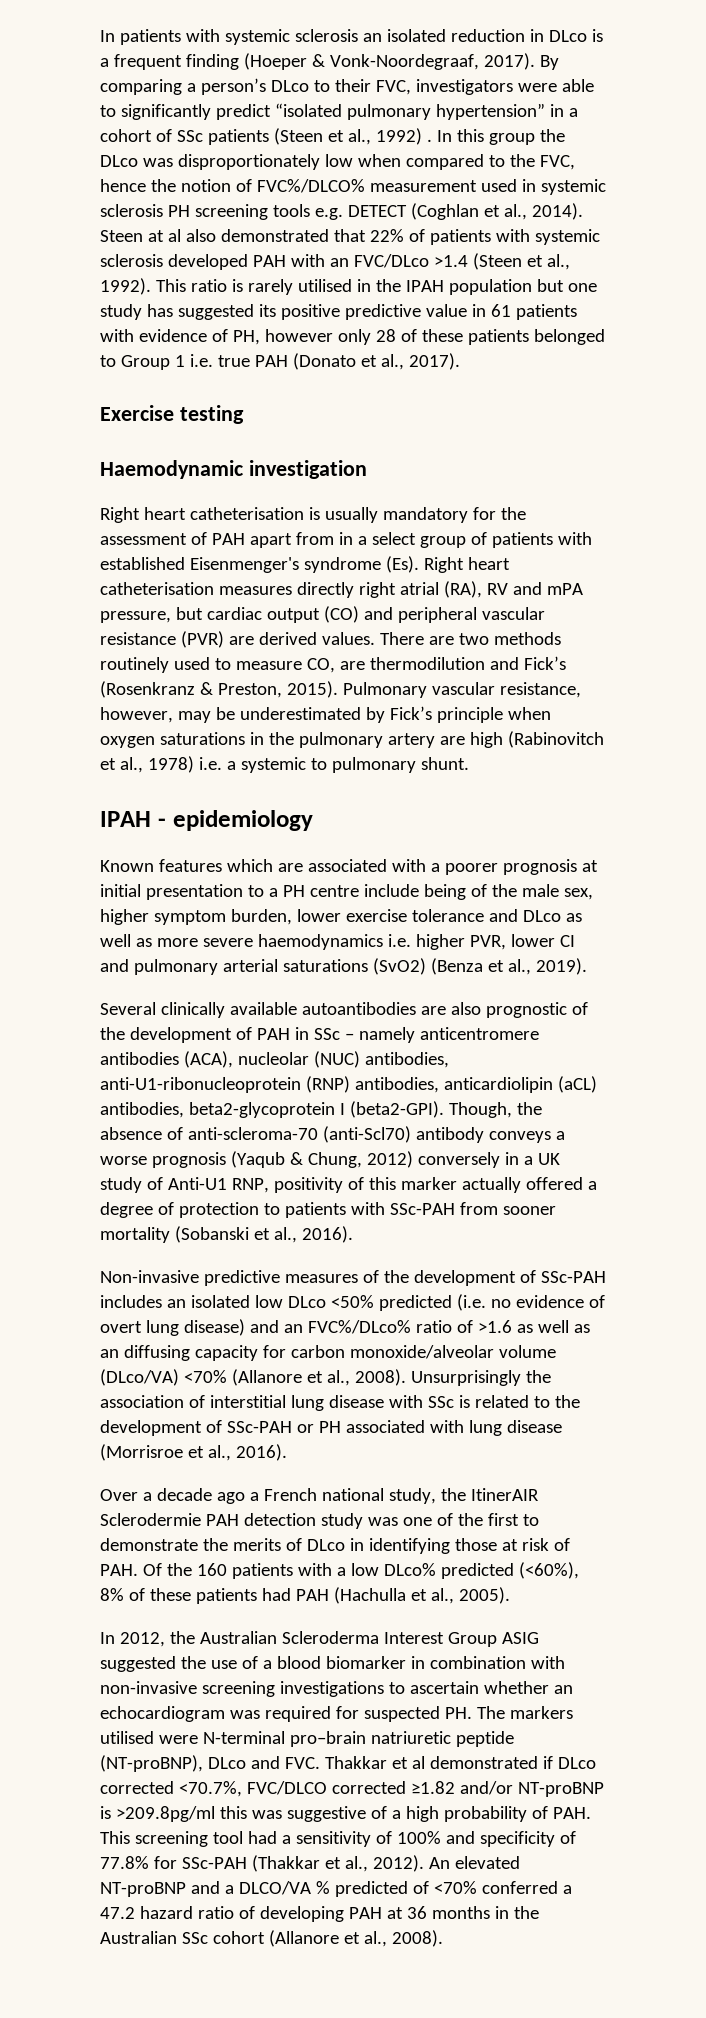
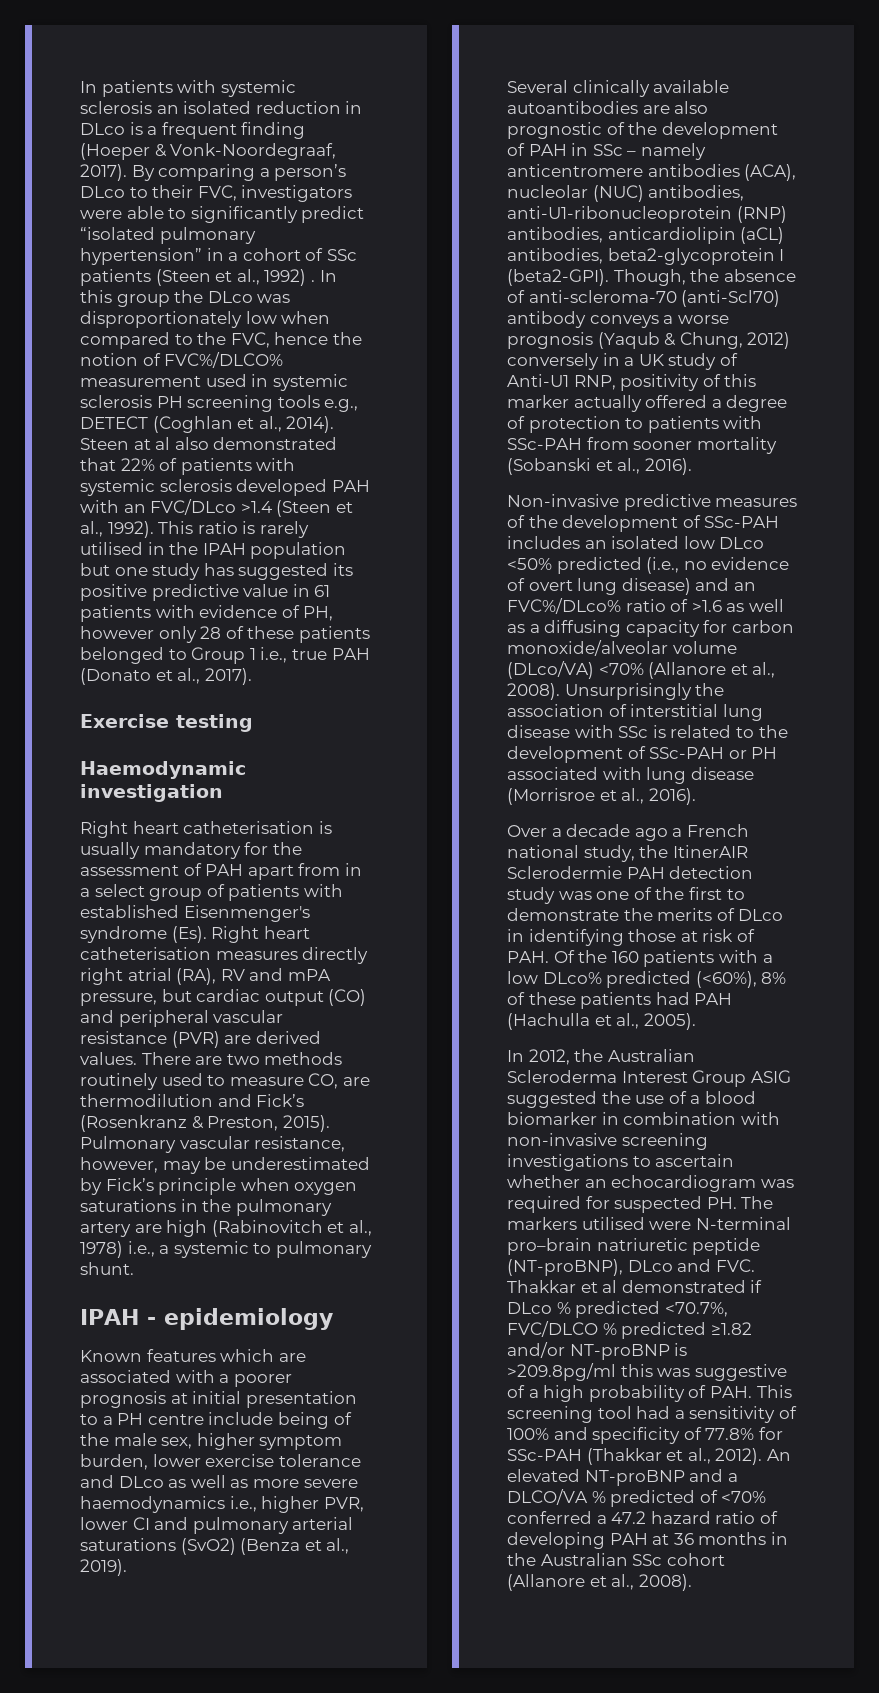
[314,208,343,220] e.g. -> [324,399,359,412] e.g.,
[189,354,213,367] i.e. -> [260,647,288,663] i.e.,
[198,757,222,770] i.e. -> [127,1241,155,1257] i.e.,
[387,934,411,947] i.e. -> [229,1496,257,1512] i.e.,
[456,1294,486,1311] (i.e. -> [646,557,680,574] (i.e.,
[100,1349,119,1358] an -> [529,624,540,633] a
[100,1781,406,1797] corrected <70.7%, FVC/DLCO corrected -> [556,1301,728,1318] [507,1321,707,1339] % predicted <70.7%, FVC/DLCO % predicted

